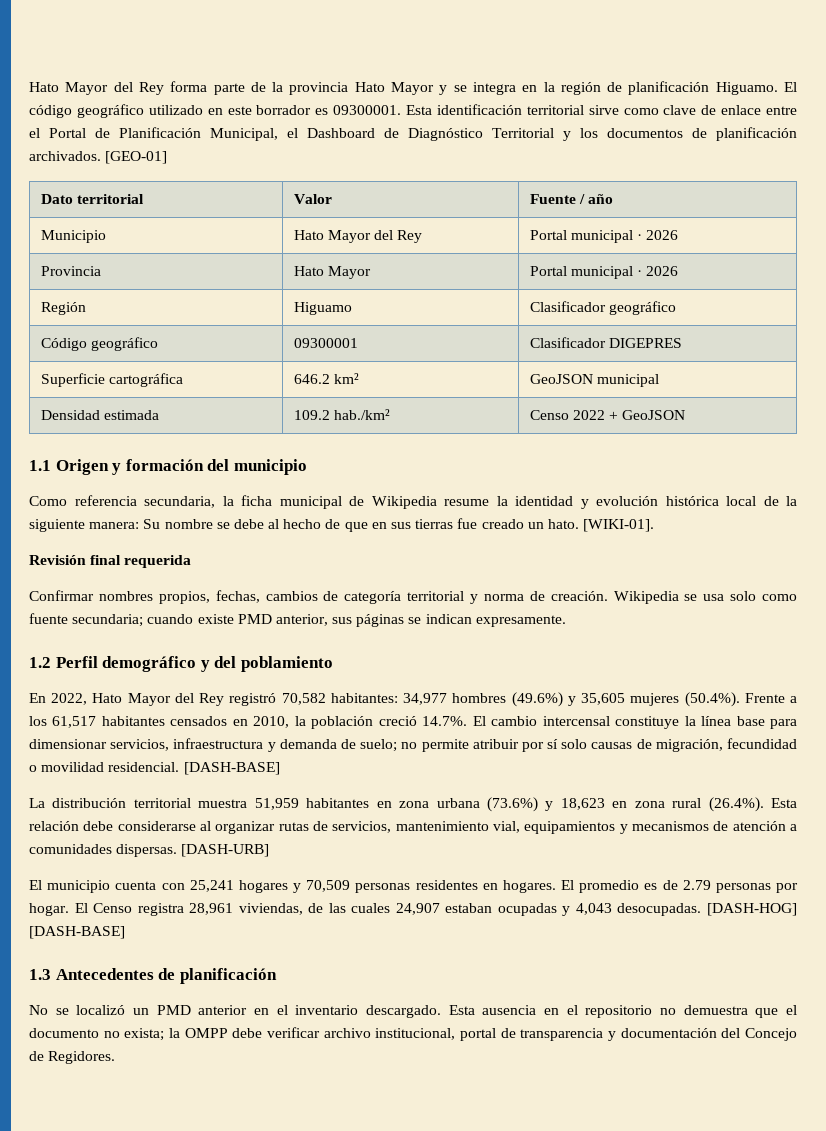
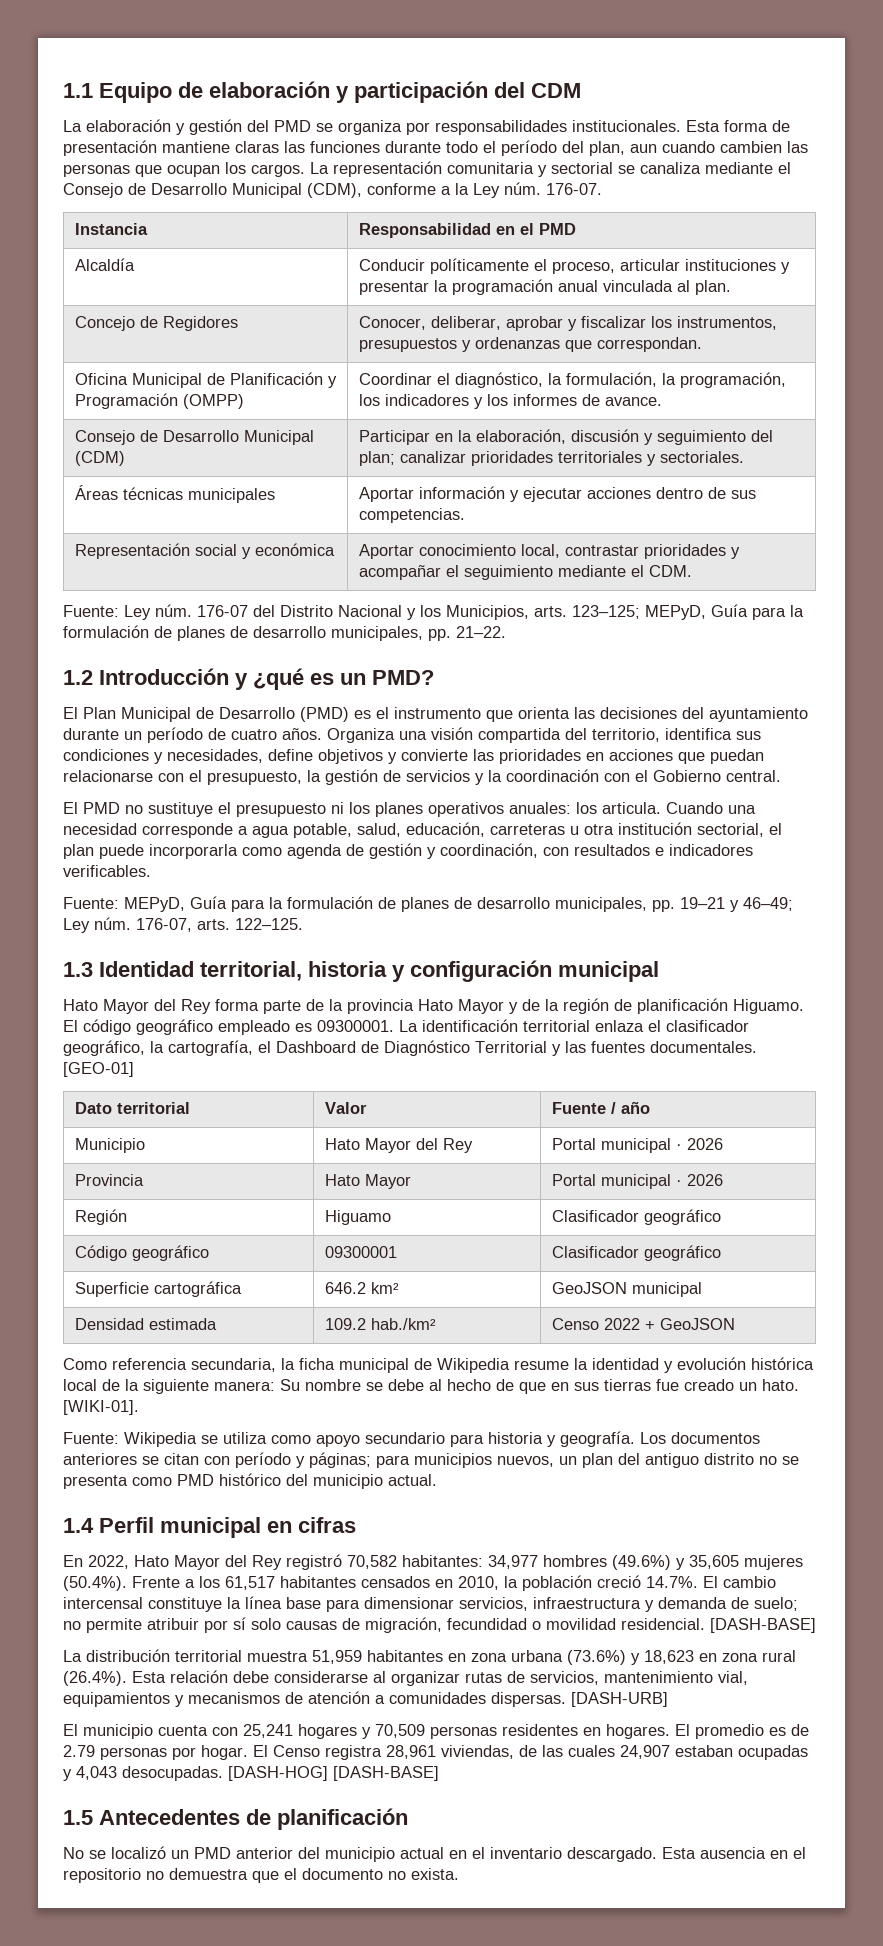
(29, 87) none -> [63,81,581,103] [63,119,790,135] [63,140,808,156] [63,161,791,177] [63,182,602,198] [74,223,148,235] [358,223,576,238] [74,258,135,271] [358,258,790,274] [358,279,731,295] [74,316,238,331] [358,316,777,331] [358,337,702,352] [74,372,337,388] [74,393,244,409] [358,372,786,388] [358,394,662,409] [74,430,314,445] [74,451,125,466] [358,429,773,445] [358,451,744,466] [74,485,275,503] [358,486,756,502] [358,508,465,523] [74,543,335,559] [358,544,740,559] [358,565,692,580] [63,604,804,620] [63,625,506,641] [63,668,434,690] [63,707,808,722] [63,727,761,743] [63,749,764,764] [63,769,781,785] [63,802,756,817] [63,822,782,838] [63,843,753,859] [63,865,151,877] [63,896,793,912] [63,917,303,933] [63,960,659,982] 1.1 Equipo de elaboración y participación del CDM // La elaboración y gestión del PMD se organiza por responsabilidades institucionales. Esta forma de presentación mantiene claras las funciones durante todo el período del plan, aun cuando cambien las personas que ocupan los cargos. La representación comunitaria y sectorial se canaliza mediante el Consejo de Desarrollo Municipal (CDM), conforme a la Ley núm. 176-07. // Instancia | Responsabilidad en el PMD // Alcaldía | Conducir políticamente el proceso, articular instituciones y presentar la programación anual vinculada al plan. // Concejo de Regidores | Conocer, deliberar, aprobar y fiscalizar los instrumentos, presupuestos y ordenanzas que correspondan. // Oficina Municipal de Planificación y Programación (OMPP) | Coordinar el diagnóstico, la formulación, la programación, los indicadores y los informes de avance. // Consejo de Desarrollo Municipal (CDM) | Participar en la elaboración, discusión y seguimiento del plan; canalizar prioridades territoriales y sectoriales. // Áreas técnicas municipales | Aportar información y ejecutar acciones dentro de sus competencias. // Representación social y económica | Aportar conocimiento local, contrastar prioridades y acompañar el seguimiento mediante el CDM. // Fuente: Ley núm. 176-07 del Distrito Nacional y los Municipios, arts. 123–125; MEPyD, Guía para la formulación de planes de desarrollo municipales, pp. 21–22. // 1.2 Introducción y ¿qué es un PMD? // El Plan Municipal de Desarrollo (PMD) es el instrumento que orienta las decisiones del ayuntamiento durante un período de cuatro años. Organiza una visión compartida del territorio, identifica sus condiciones y necesidades, define objetivos y convierte las prioridades en acciones que puedan relacionarse con el presupuesto, la gestión de servicios y la coordinación con el Gobierno central. // El PMD no sustituye el presupuesto ni los planes operativos anuales: los articula. Cuando una necesidad corresponde a agua potable, salud, educación, carreteras u otra institución sectorial, el plan puede incorporarla como agenda de gestión y coordinación, con resultados e indicadores verificables. // Fuente: MEPyD, Guía para la formulación de planes de desarrollo municipales, pp. 19–21 y 46–49; Ley núm. 176-07, arts. 122–125. // 1.3 Identidad territorial, historia y configuración municipal //
[453,82,538,95] se integra en -> [522,999,540,1011] de
[148,105,312,115] utilizado en este borrador -> [218,1020,290,1035] empleado
[406,105,432,115] Esta -> [399,1020,418,1032] La
[588,105,797,115] [29,127,278,141] sirve como clave de enlace entre el Portal de Planificación Municipal, -> [595,1020,749,1032] [63,1040,253,1056] enlaza el clasificador geográfico, la cartografía,
[580,127,797,141] [29,151,101,161] los documentos de planificación archivados. -> [565,1041,757,1053] las fuentes documentales.
[608,338,682,348] DIGEPRES -> [643,1245,721,1261] geográfico
[29,459,307,475] // 1.1 Origen y formación del municipio -> (735, 1324) none
[29,555,192,568] [29,590,797,604] [29,613,566,627] [29,656,333,672] Revisión final requerida // Confirmar nombres propios, fechas, cambios de categoría territorial y norma de creación. Wikipedia se usa solo como fuente secundaria; cuando existe PMD anterior, sus páginas se indican expresamente. // 1.2 Perfil demográfico y del poblamiento -> [63,1431,760,1447] [63,1452,799,1468] [63,1473,437,1489] [63,1517,356,1538] Fuente: Wikipedia se utiliza como apoyo secundario para historia y geografía. Los documentos anteriores se citan con período y páginas; para municipios nuevos, un plan del antiguo distrito no se presenta como PMD histórico del municipio actual. // 1.4 Perfil municipal en cifras
[29,969,51,980] 1.3 -> [63,1810,93,1825] 1.5
(248, 1010) none -> [298,1847,444,1862] del municipio actual
[124,1027,797,1041] [29,1051,116,1064] exista; la OMPP debe verificar archivo institucional, portal de transparencia y documentación del Concejo de Regidores. -> [411,1868,459,1880] exista.

